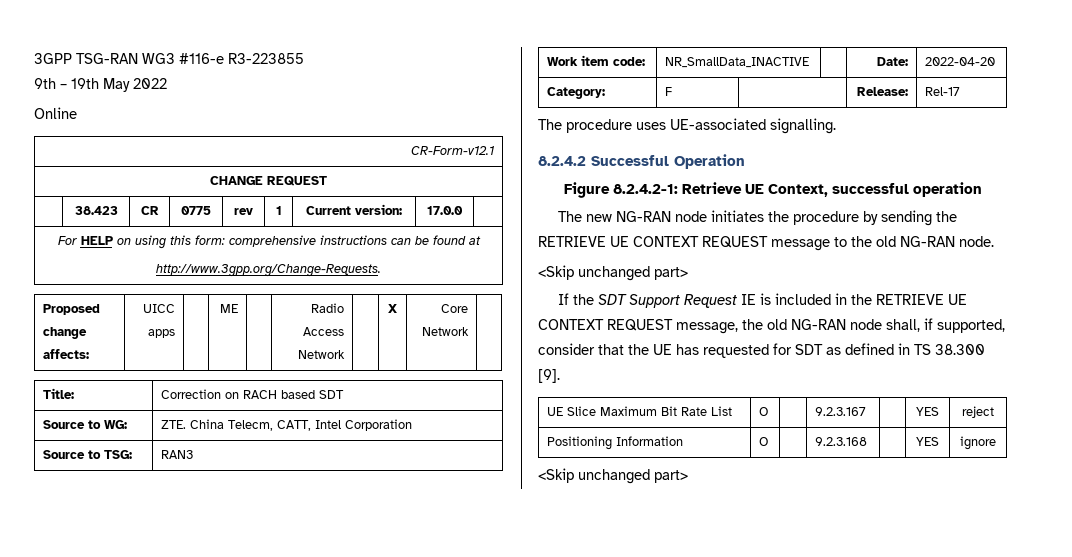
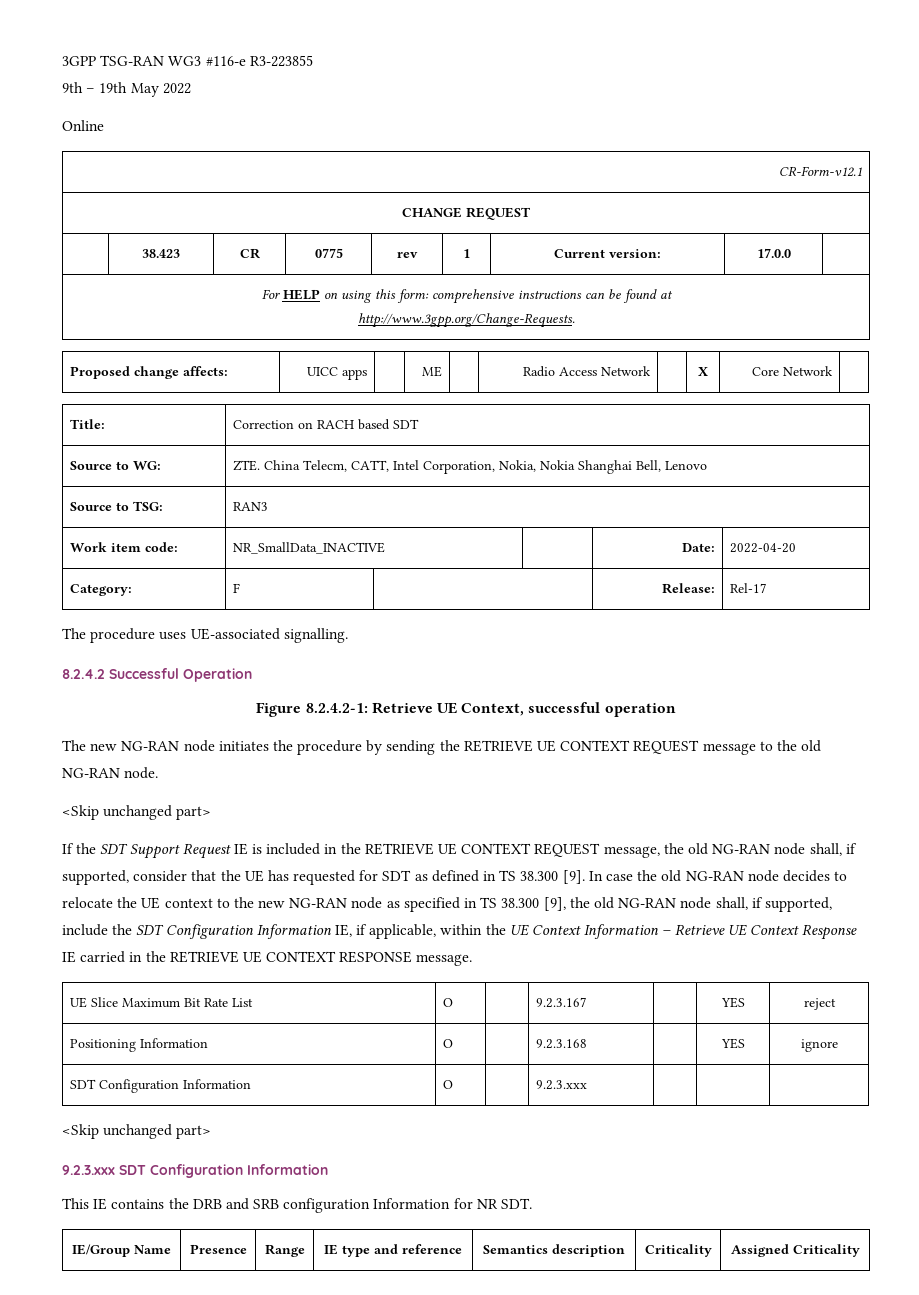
[345,419,413,431] Corporation -> [422,460,707,474] Corporation, Nokia, Nokia Shanghai Bell, Lenovo
(560, 376) none -> [588,870,848,882] [62,897,832,912] [62,924,858,940] [62,951,473,966] In case the old NG-RAN node decides to relocate the UE context to the new NG-RAN node as specified in TS 38.300 [9], the old NG-RAN node shall, if supported, include the SDT Configuration Information IE, if applicable, within the UE Context Information – Retrieve UE Context Response IE carried in the RETRIEVE UE CONTEXT RESPONSE message.
[538,468,688,484] // <Skip unchanged part> -> [69,1079,251,1093] [442,1080,453,1089] [535,1080,587,1090] [62,1124,212,1139] [62,1164,328,1178] [62,1198,533,1213] [72,1244,171,1257] [189,1244,247,1254] [264,1244,305,1257] [324,1244,462,1257] [483,1244,625,1257] [644,1244,712,1257] [730,1244,860,1257] // SDT Configuration Information | O | | 9.2.3.xxx | | | // <Skip unchanged part> // 9.2.3.xxx SDT Configuration Information // This IE contains the DRB and SRB configuration Information for NR SDT. // IE/Group Name | Presence | Range | IE type and reference | Semantics description | Criticality | Assigned Criticality

